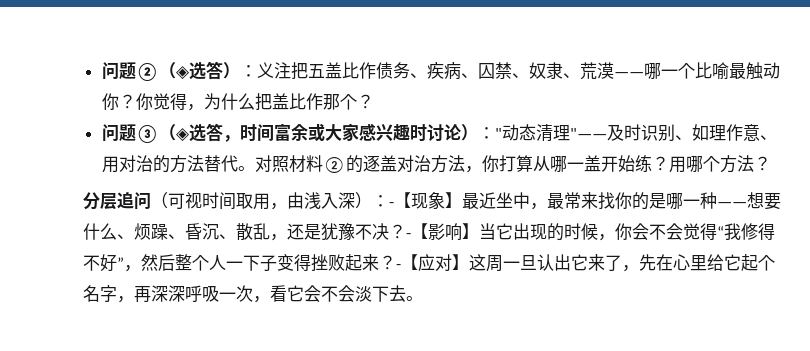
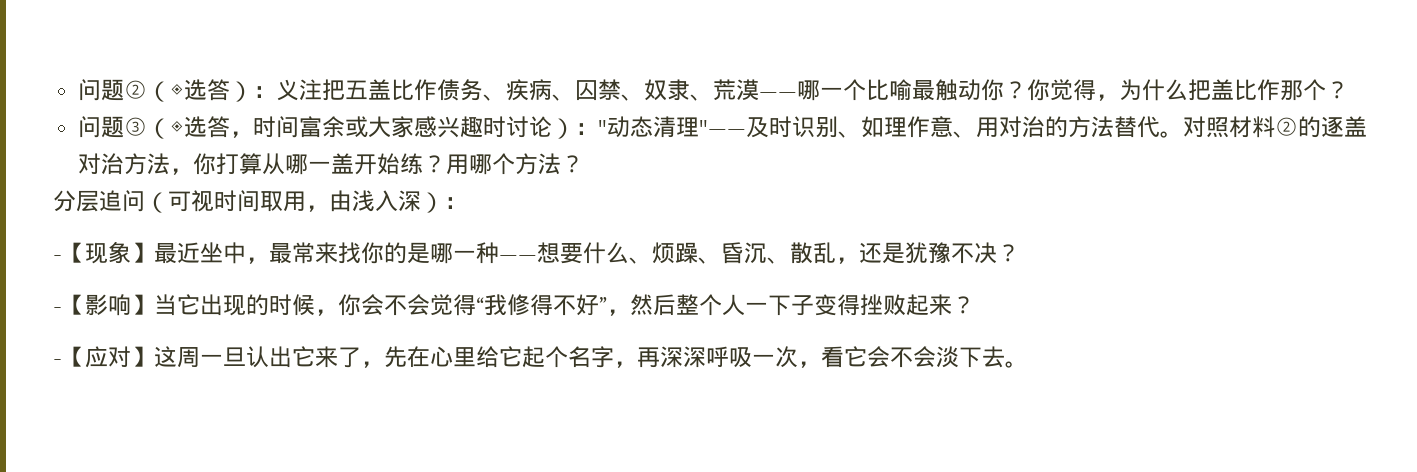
(389, 201) none -> (467, 203) //
(406, 231) none -> (1020, 253) //
(396, 262) none -> (975, 305) //

